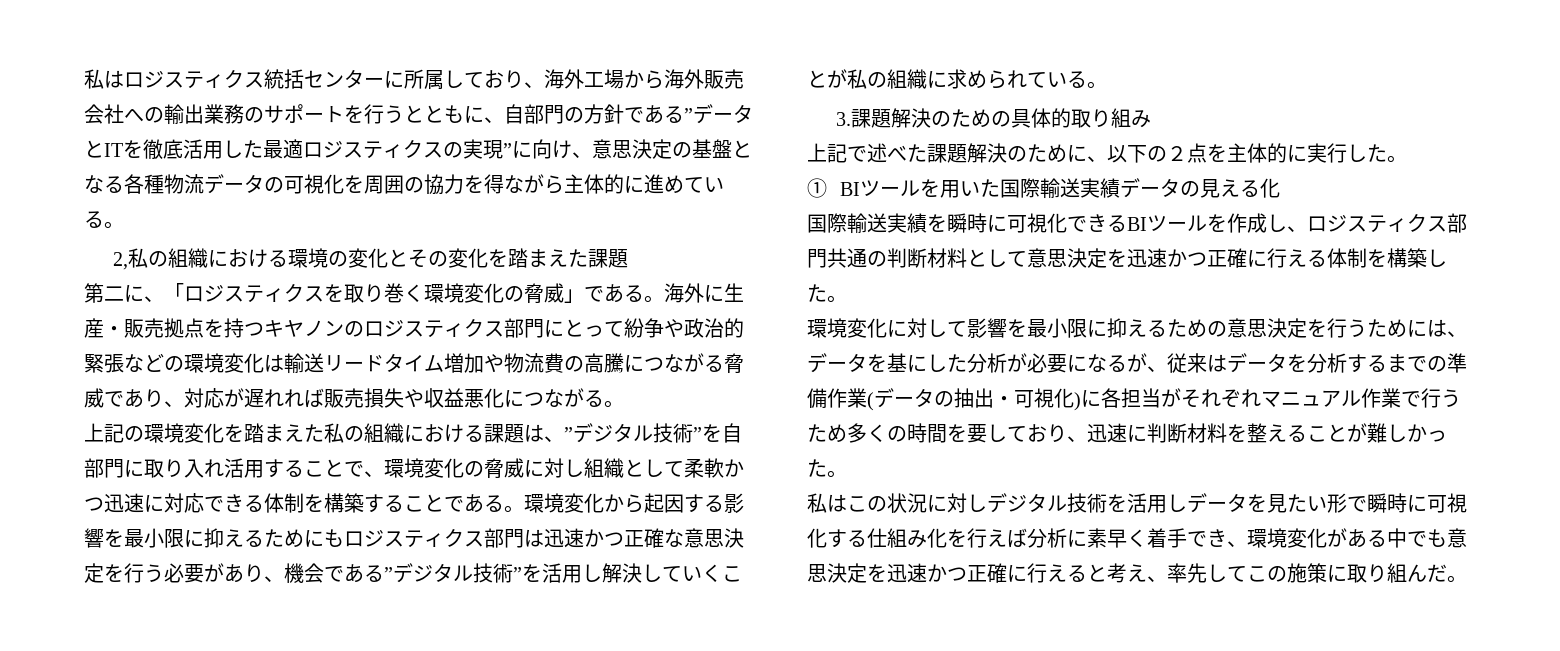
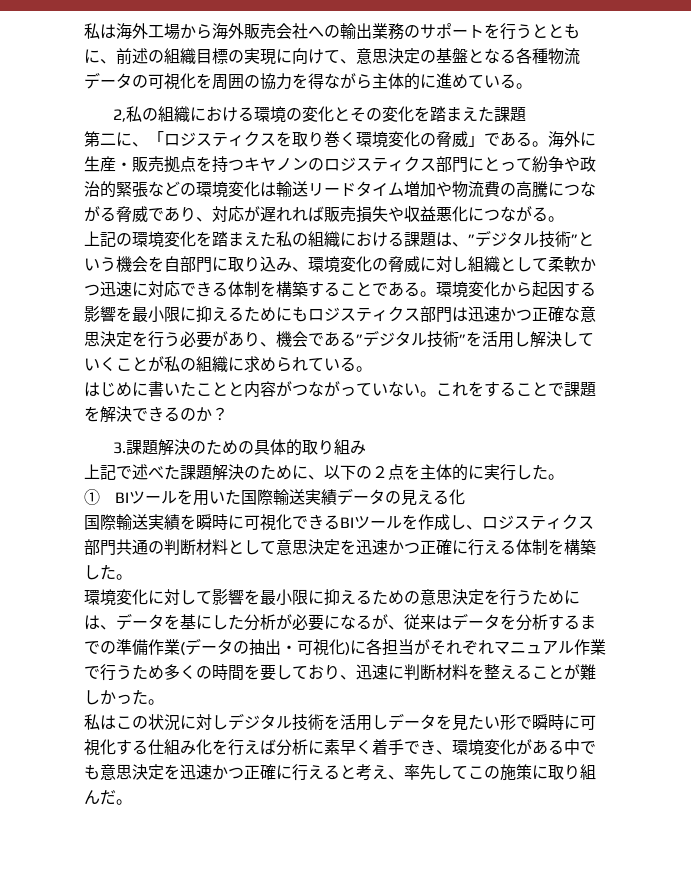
[84,69,544,90] 私はロジスティクス統括センターに所属しており、 -> [84,23,116,39] 私は
[504,104,753,124] [84,139,572,160] 自部門の方針である”データとITを徹底活用した最適ロジスティクスの実現”に向け -> [116,48,340,65] 前述の組織目標の実現に向けて
(702, 434) none -> [578,232,594,246] [84,256,148,272] という機会
[184,458,364,478] 入れ活用することで -> [260,256,292,272] 込み
(1107, 85) none -> [84,381,596,398] [84,406,228,423] // はじめに書いたことと内容がつながっていない。これをすることで課題を解決できるのか？

